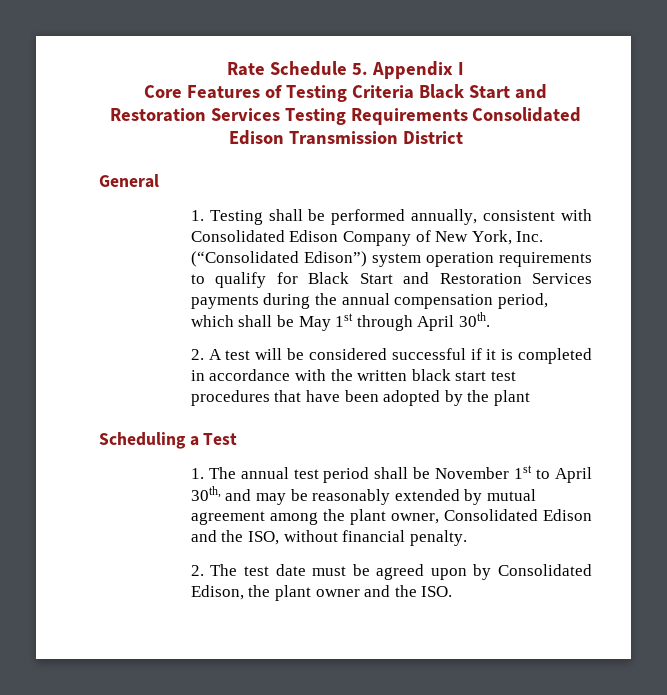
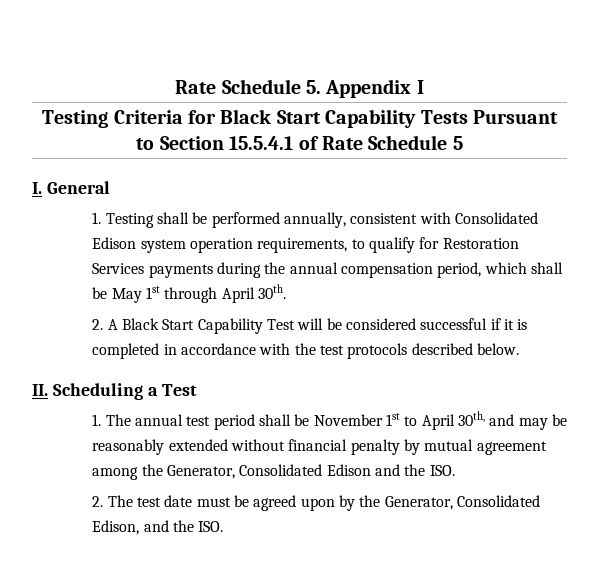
[144,85,283,99] Core Features of -> (424, 87) none
[418,84,547,99] [109,107,582,125] [228,130,463,145] Black Start and Restoration Services Testing Requirements Consolidated Edison Transmission District // -> [187,109,558,128] [136,135,463,150] [32,182,42,194] for Black Start Capability Tests Pursuant to Section 15.5.4.1 of Rate Schedule 5 // I.
[342,230,544,246] [190,251,367,267] Company of New York, Inc. (“Consolidated Edison”) -> (137, 243) none
[498,252,592,267] requirements -> [257,238,348,253] requirements,
[308,272,430,284] Black Start and -> (440, 243) none
[225,350,251,360] test -> [122,318,296,334] Black Start Capability Test
[357,369,516,381] [190,390,530,406] written black start test procedures that have been adopted by the plant // -> [320,343,519,359] [32,384,48,396] test protocols described below. // II.
(460, 495) none -> [231,439,400,455] without financial penalty
[349,509,439,525] plant owner, -> [167,465,236,479] Generator,
[247,530,467,546] ISO, without financial penalty. -> [429,465,455,476] ISO.
[497,564,592,576] [190,585,360,601] Consolidated Edison, the plant owner -> [359,495,540,510] [92,520,140,535] the Generator, Consolidated Edison,

